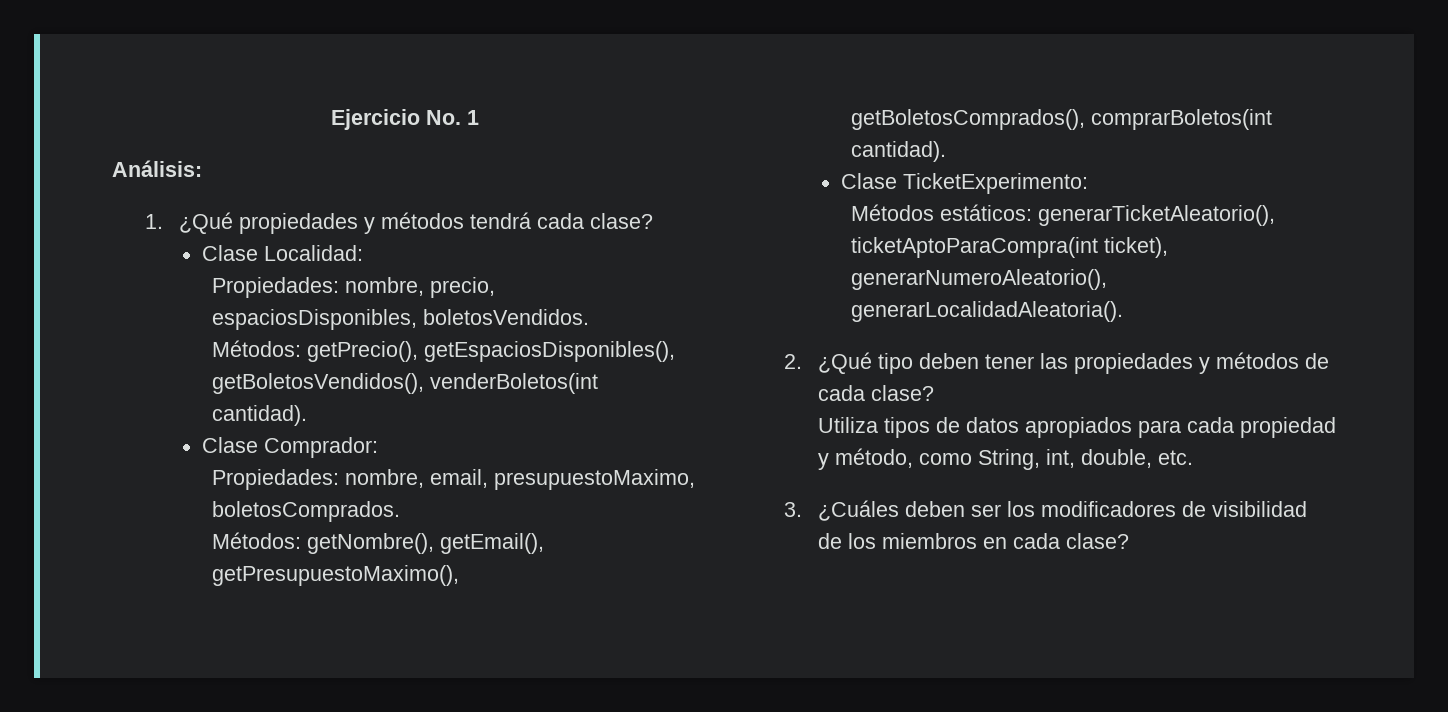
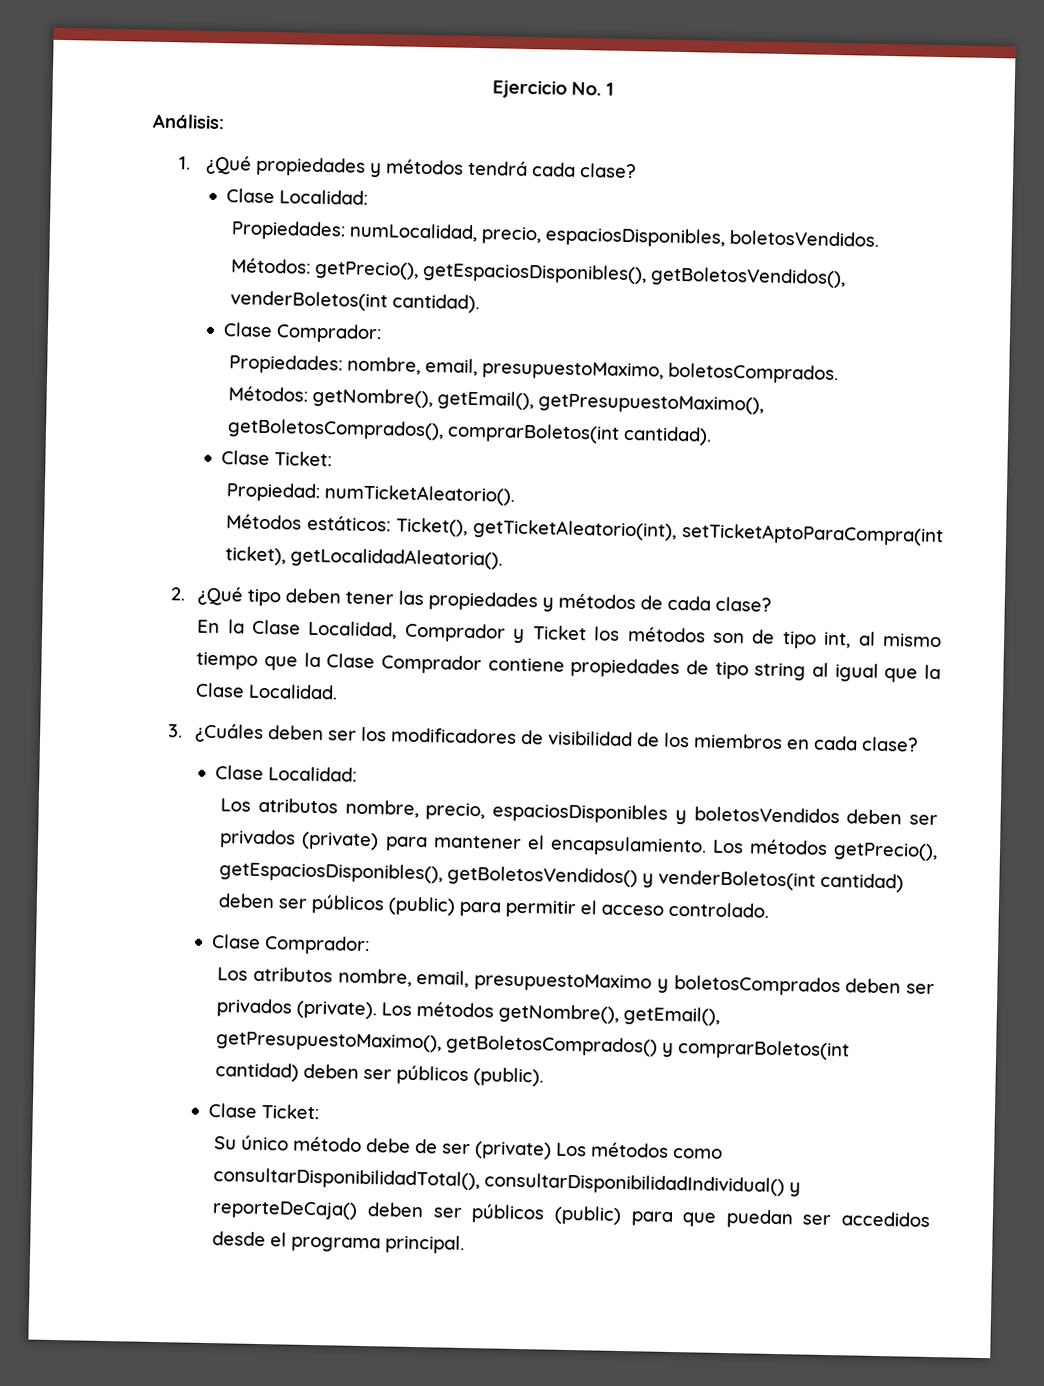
[344,277,424,296] nombre, -> [349,222,479,243] numLocalidad,
[903,173,1089,194] TicketExperimento: -> [273,451,332,467] [226,482,516,506] Ticket: // Propiedad: numTicketAleatorio().
[1037,205,1275,226] [850,237,1168,258] [850,269,1107,290] [850,301,1123,322] generarTicketAleatorio(), ticketAptoParaCompra(int ticket), generarNumeroAleatorio(), generarLocalidadAleatoria(). -> [396,517,944,547] [225,546,504,570] Ticket(), getTicketAleatorio(int), setTicketAptoParaCompra(int ticket), getLocalidadAleatoria().
[817,417,1336,438] [817,448,1193,470] Utiliza tipos de datos apropiados para cada propiedad y método, como String, int, double, etc. -> [197,619,942,649] [196,651,942,683] [195,682,339,700] En la Clase Localidad, Comprador y Ticket los métodos son de tipo int, al mismo tiempo que la Clase Comprador contiene propiedades de tipo string al igual que la Clase Localidad.
(1129, 541) none -> [214,765,357,782] [220,797,938,826] [219,829,938,862] [219,861,905,893] [218,893,770,919] [211,934,370,956] [217,966,935,997] [216,998,721,1026] [216,1031,851,1061] [215,1062,545,1087] [207,1102,319,1120] [214,1134,724,1160] [213,1167,802,1197] [212,1200,931,1229] [212,1231,466,1255] // Clase Localidad: // Los atributos nombre, precio, espaciosDisponibles y boletosVendidos deben ser privados (private) para mantener el encapsulamiento. Los métodos getPrecio(), getEspaciosDisponibles(), getBoletosVendidos() y venderBoletos(int cantidad) deben ser públicos (public) para permitir el acceso controlado. // Clase Comprador: // Los atributos nombre, email, presupuestoMaximo y boletosComprados deben ser privados (private). Los métodos getNombre(), getEmail(), getPresupuestoMaximo(), getBoletosComprados() y comprarBoletos(int cantidad) deben ser públicos (public). // Clase Ticket: // Su único método debe de ser (private) Los métodos como consultarDisponibilidadTotal(), consultarDisponibilidadIndividual() y reporteDeCaja() deben ser públicos (public) para que puedan ser accedidos desde el programa principal.

